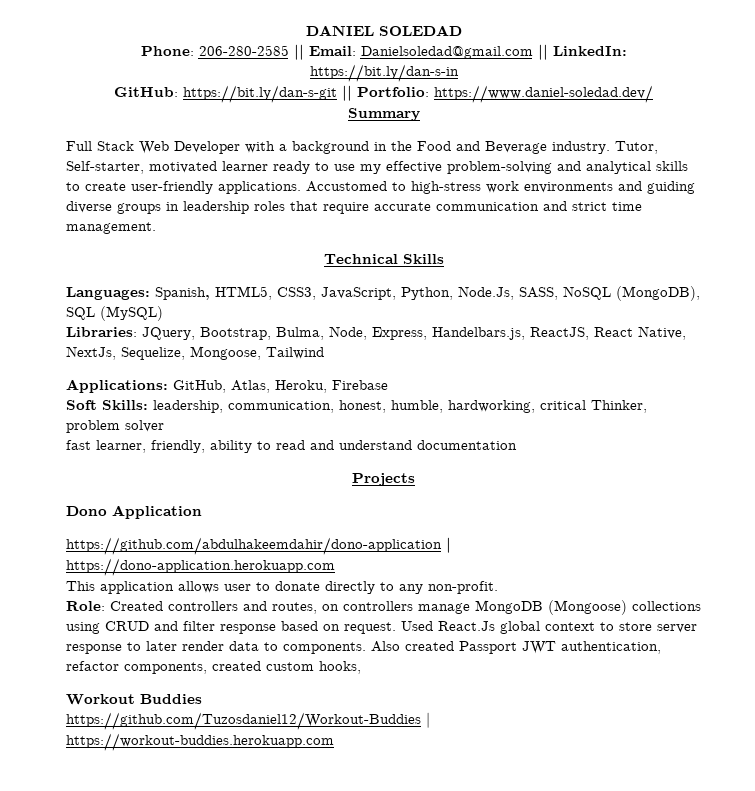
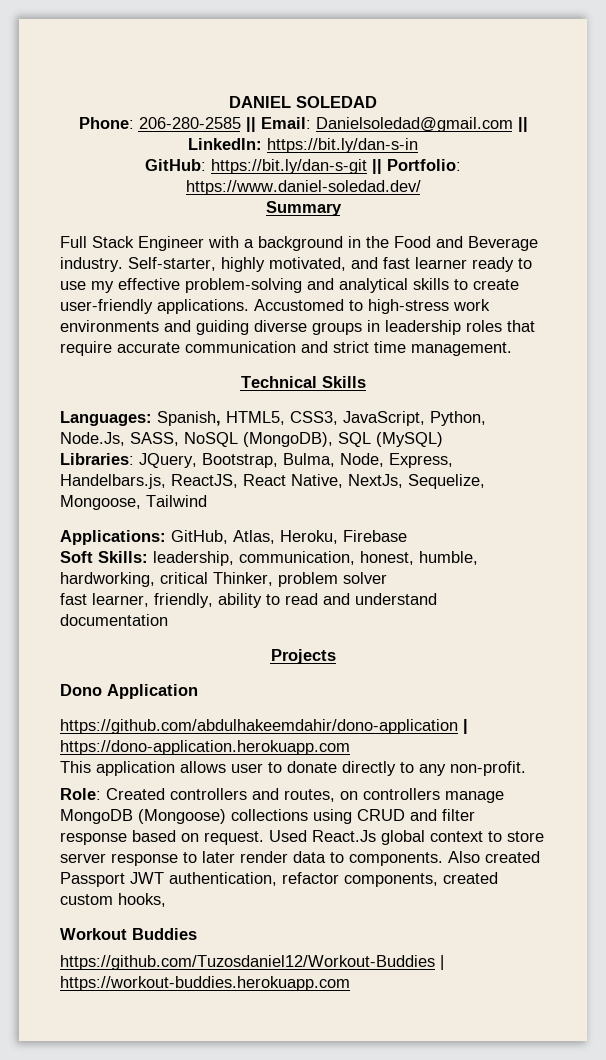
[139,141,240,154] Web Developer -> [138,236,204,251] Engineer
[615,141,658,154] [66,161,217,174] Tutor, Self-starter, motivated -> [128,257,410,272] Self-starter, highly motivated, and fast

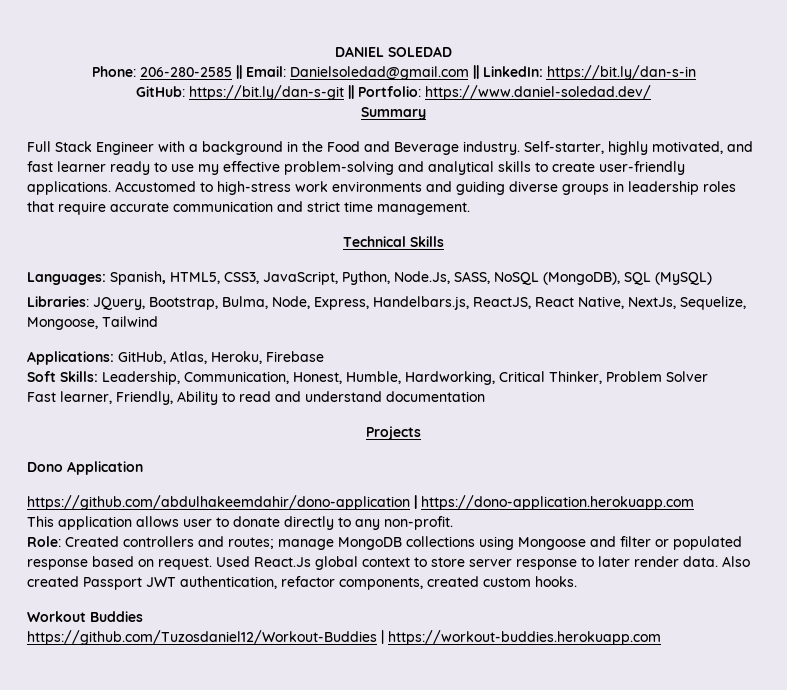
[153,551,478,566] [60,572,387,587] [60,593,262,608] leadership, communication, honest, humble, hardworking, critical Thinker, problem solver // fast learner, friendly, ability -> [102,371,708,385] [27,391,218,405] Leadership, Communication, Honest, Humble, Hardworking, Critical Thinker, Problem Solver // Fast learner, Friendly, Ability
[284,788,440,802] routes, on controllers -> [228,537,274,549] routes;
[138,809,226,824] (Mongoose) -> (402, 543) none
[357,809,405,821] CRUD -> [518,537,586,550] Mongoose
(475, 815) none -> [655,536,742,550] or populated
[293,851,443,866] data to components. -> [683,556,718,567] data.
[118,893,166,907] hooks, -> [535,576,577,587] hooks.

